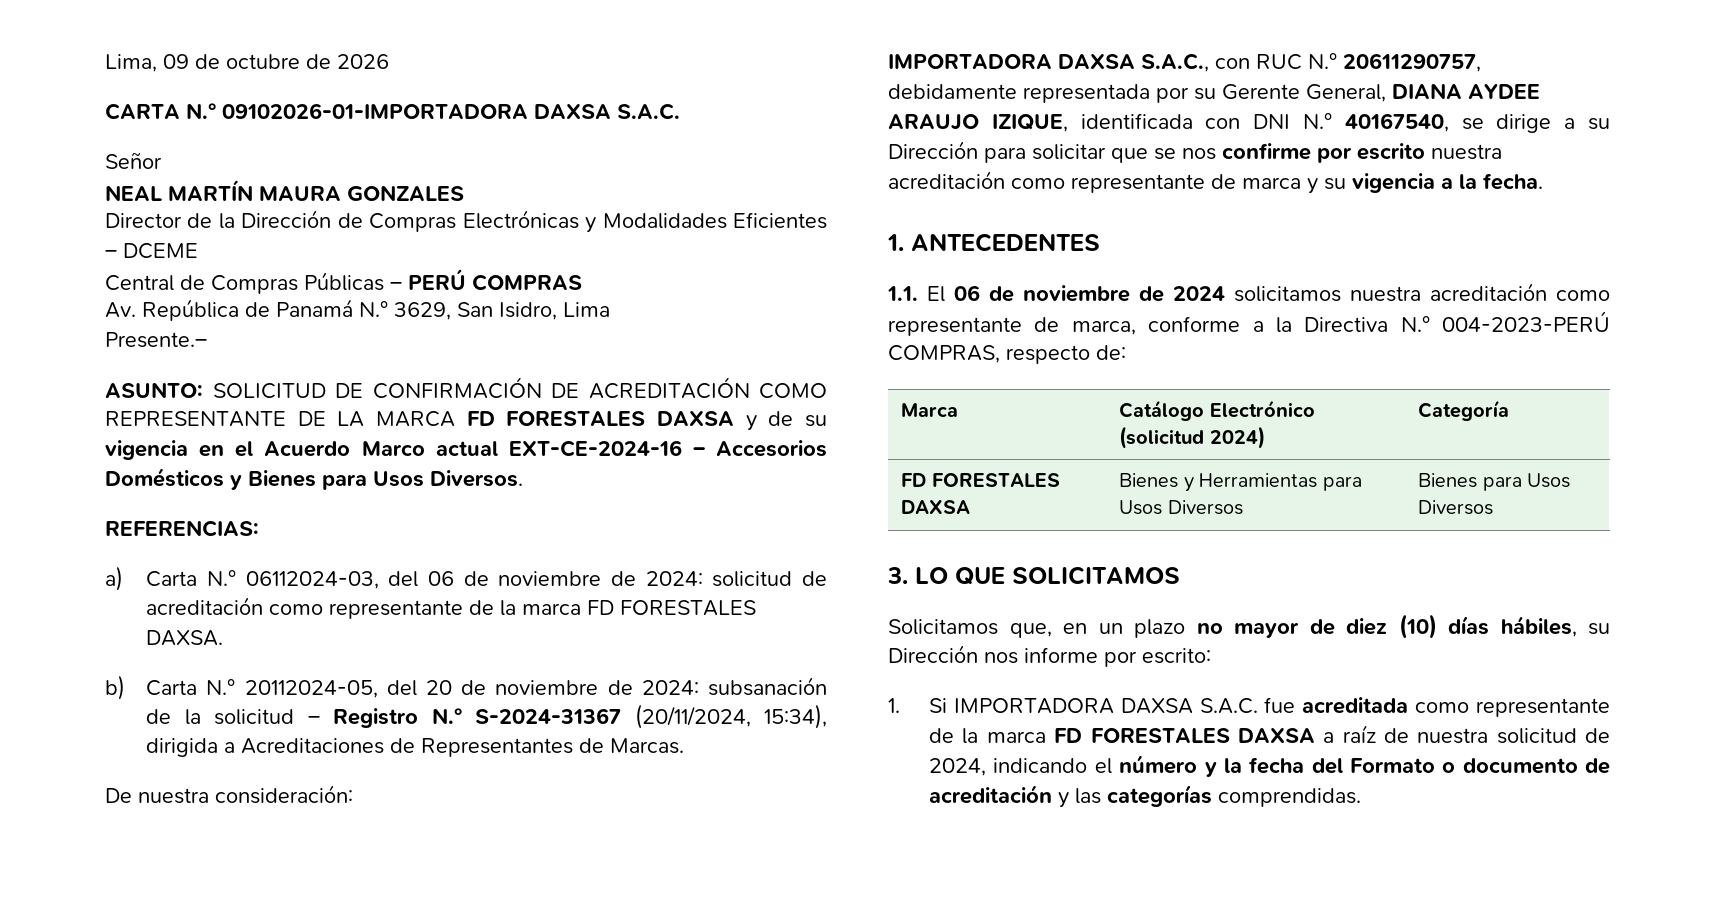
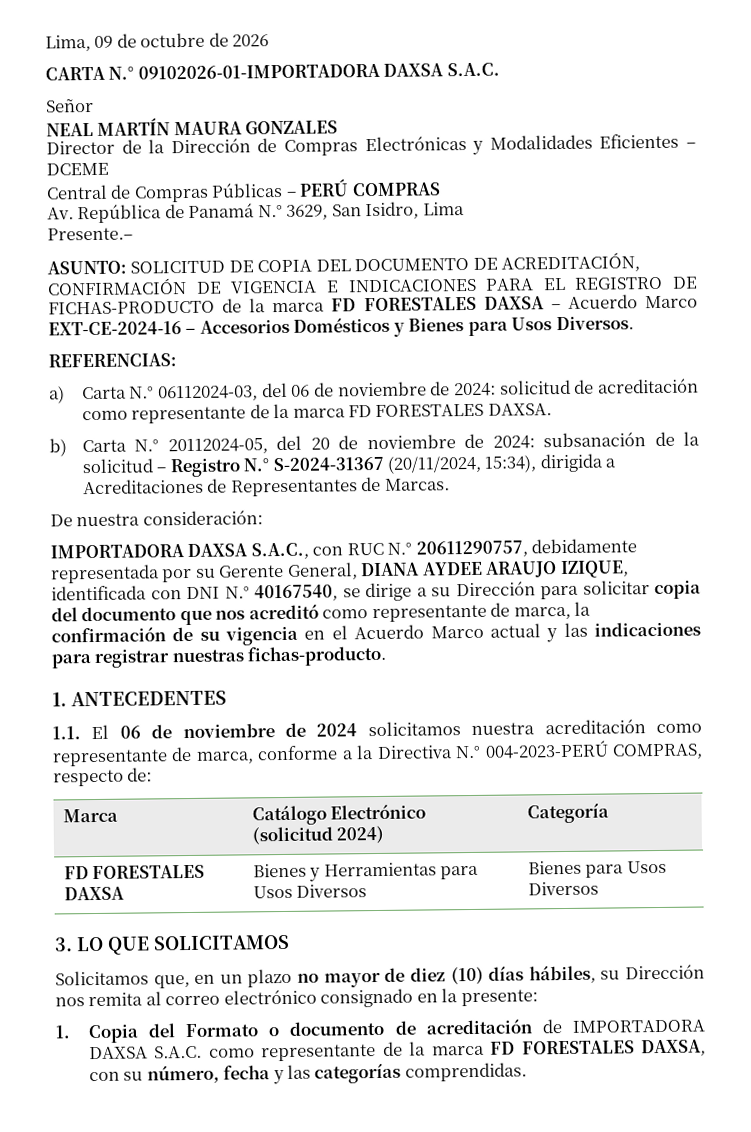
[372,377,827,399] [105,411,827,431] [105,440,498,460] CONFIRMACIÓN DE ACREDITACIÓN COMO REPRESENTANTE DE LA MARCA FD FORESTALES DAXSA y de su vigencia en el Acuerdo Marco actual -> [257,252,641,273] [47,276,698,296] [48,294,698,315] COPIA DEL DOCUMENTO DE ACREDITACIÓN, CONFIRMACIÓN DE VIGENCIA E INDICACIONES PARA EL REGISTRO DE FICHAS-PRODUCTO de la marca FD FORESTALES DAXSA – Acuerdo Marco
[1111,143,1502,163] [888,171,1543,194] que se nos confirme por escrito nuestra acreditación como representante de marca y su vigencia a la fecha. -> [654,580,701,600] [51,601,592,626] [51,621,702,646] [51,645,388,669] copia del documento que nos acreditó como representante de marca, la confirmación de su vigencia en el Acuerdo Marco actual y las indicaciones para registrar nuestras fichas-producto.
[1024,647,1211,667] [888,698,948,713] informe por escrito: // 1. Si -> [88,988,538,1008] [55,1019,562,1044] remita al correo electrónico consignado en la presente: // 1. Copia del Formato o documento de acreditación de
[1264,697,1610,717] [929,725,1610,744] [929,755,1610,777] [929,785,1053,804] fue acreditada como representante de la marca FD FORESTALES DAXSA a raíz de nuestra solicitud de 2024, indicando el número y la fecha del Formato o documento de acreditación -> [208,1039,707,1062] [88,1064,271,1084] como representante de la marca FD FORESTALES DAXSA, con su número, fecha

